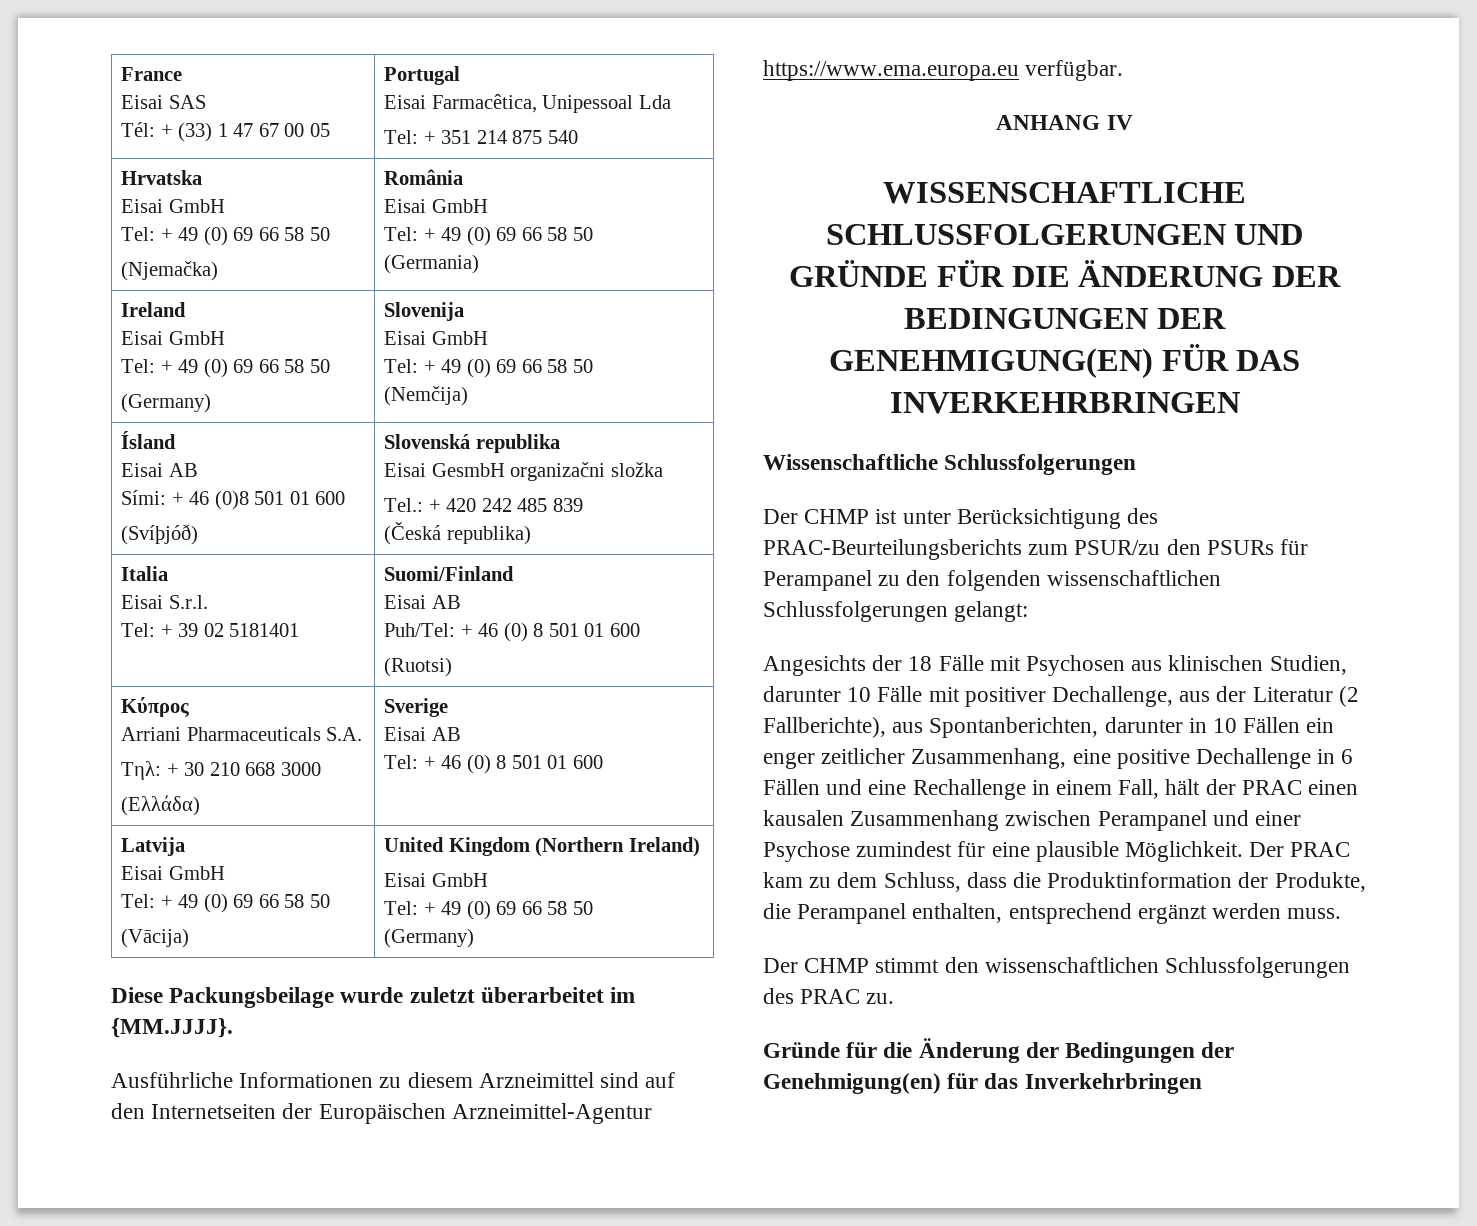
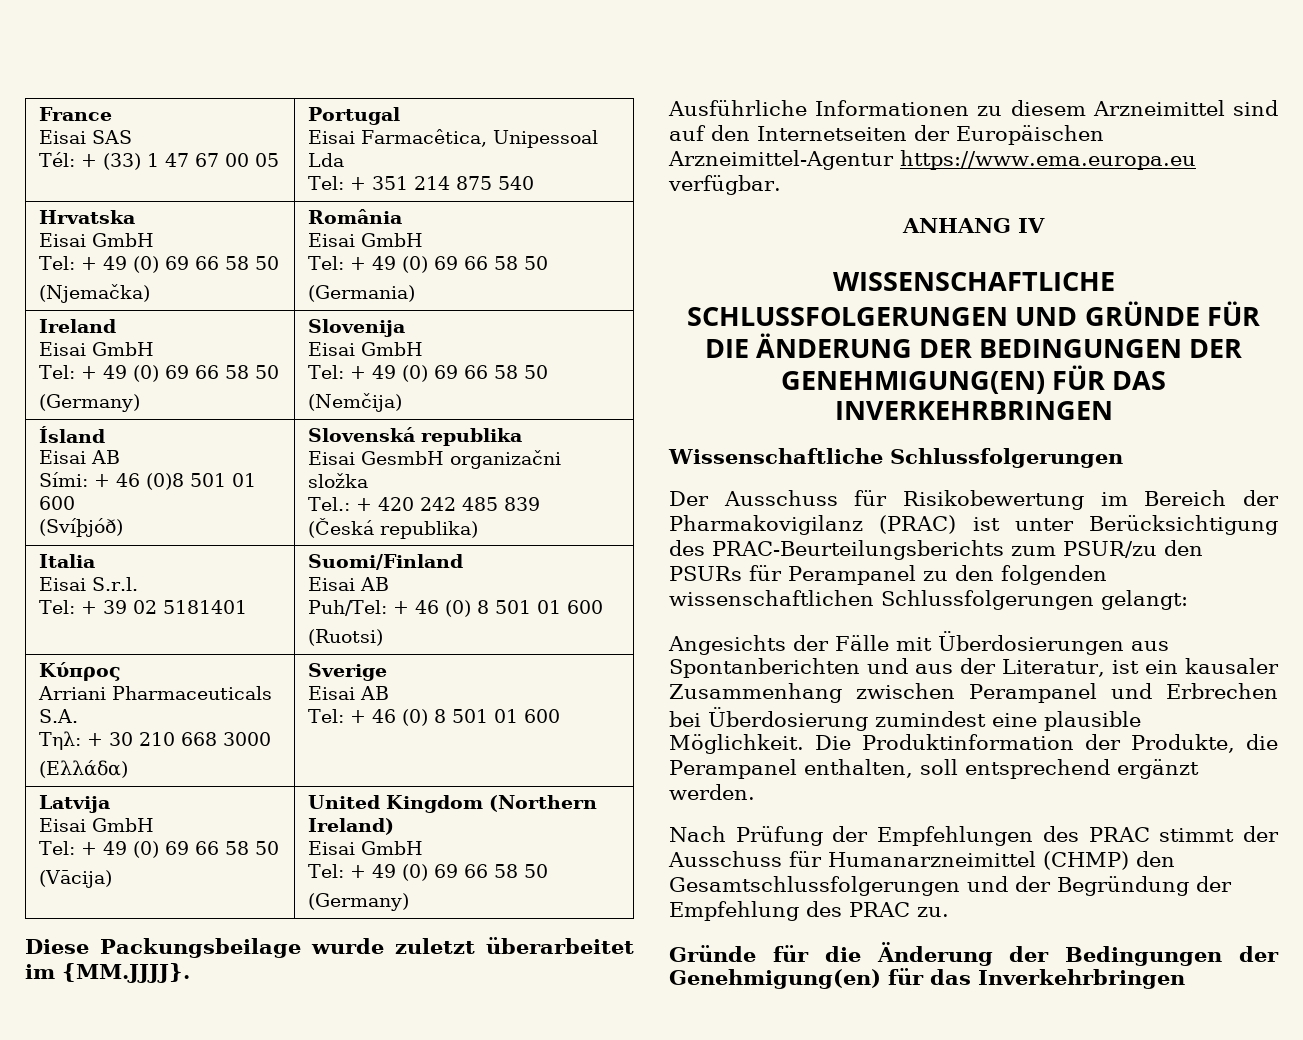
[804,509,870,524] CHMP -> [723,490,1279,510] [669,515,957,535] Ausschuss für Risikobewertung im Bereich der Pharmakovigilanz (PRAC)
[908,655,1347,676] [763,686,1359,707] [763,717,1335,738] [763,748,1354,769] [763,779,1359,800] [763,810,1302,831] [763,841,1351,862] [763,872,1042,892] 18 Fälle mit Psychosen aus klinischen Studien, darunter 10 Fälle mit positiver Dechallenge, aus der Literatur (2 Fallberichte), aus Spontanberichten, darunter in 10 Fällen ein enger zeitlicher Zusammenhang, eine positive Dechallenge in 6 Fällen und eine Rechallenge in einem Fall, hält der PRAC einen kausalen Zusammenhang zwischen Perampanel und einer Psychose zumindest für eine plausible Möglichkeit. Der PRAC kam zu dem Schluss, dass die -> [835,631,1169,655] [669,658,1279,678] [669,683,1278,703] [669,707,1141,731] [669,734,851,754] Fälle mit Überdosierungen aus Spontanberichten und aus der Literatur, ist ein kausaler Zusammenhang zwischen Perampanel und Erbrechen bei Überdosierung zumindest eine plausible Möglichkeit. Die
(1003, 913) none -> [919,759,958,775] soll
[1212,903,1342,919] [763,957,1351,978] werden muss. // Der CHMP stimmt den wissenschaftlichen Schlussfolgerungen -> [669,784,755,800] [669,826,1279,846] [668,851,1175,870] [669,876,1232,896] [669,901,799,921] werden. // Nach Prüfung der Empfehlungen des PRAC stimmt der Ausschuss für Humanarzneimittel (CHMP) den Gesamtschlussfolgerungen und der Begründung der Empfehlung

